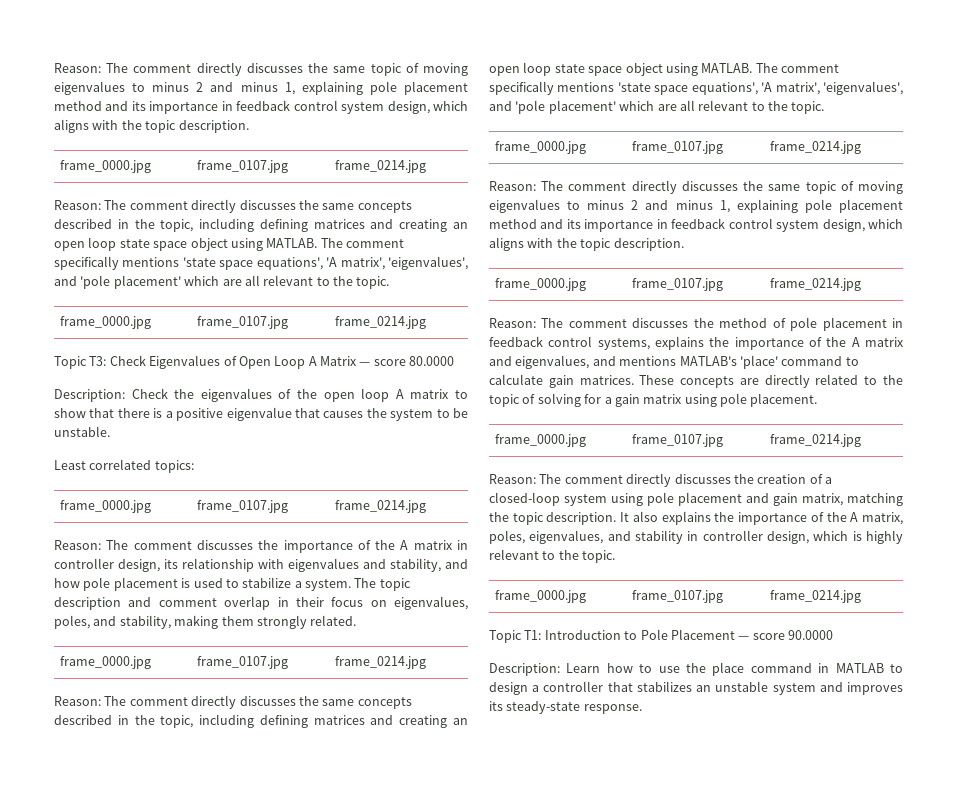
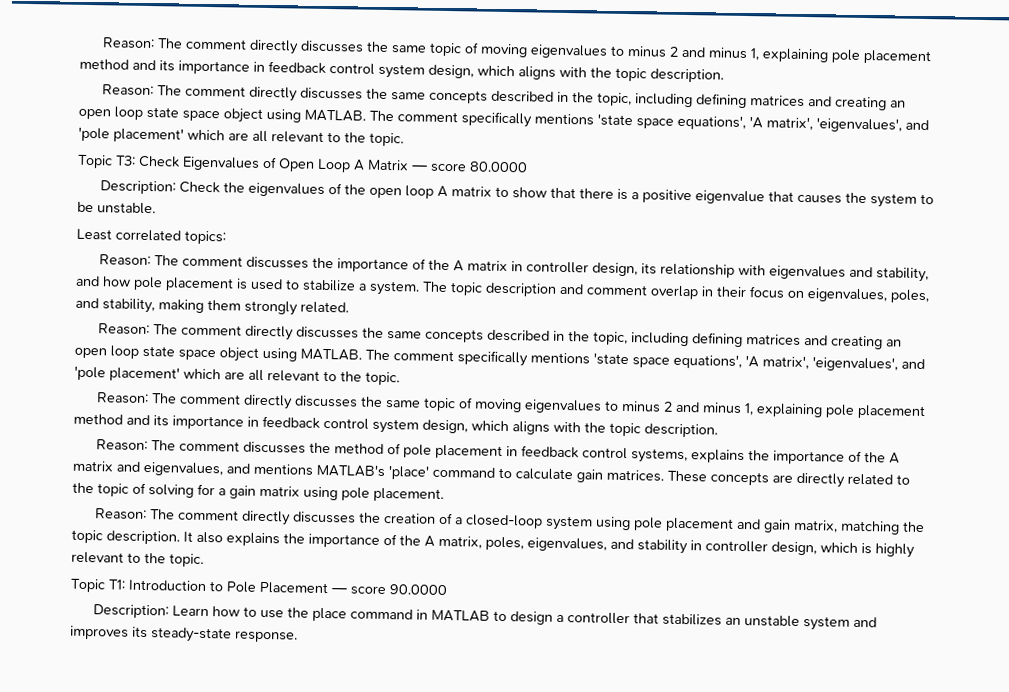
[59,160,151,173] [196,160,288,173] [334,160,426,173] // frame_0000.jpg | frame_0107.jpg | frame_0214.jpg -> (724, 75) none
[59,316,151,329] [196,316,288,329] [334,316,426,329] // frame_0000.jpg | frame_0107.jpg | frame_0214.jpg -> (404, 139) none
[59,500,151,513] [196,500,288,513] [334,500,426,513] // frame_0000.jpg | frame_0107.jpg | frame_0214.jpg -> (226, 237) none
[59,656,151,669] [196,656,288,669] [334,656,426,669] // frame_0000.jpg | frame_0107.jpg | frame_0214.jpg -> (349, 307) none
[494,141,586,154] [631,141,723,154] [769,141,861,154] // frame_0000.jpg | frame_0107.jpg | frame_0214.jpg -> (400, 378) none
[494,278,586,291] [631,278,723,291] [769,278,861,291] // frame_0000.jpg | frame_0107.jpg | frame_0214.jpg -> (718, 430) none
[494,434,586,447] [631,434,723,447] [769,434,861,447] // frame_0000.jpg | frame_0107.jpg | frame_0214.jpg -> (444, 494) none
[494,590,586,603] [631,590,723,603] [769,590,861,603] // frame_0000.jpg | frame_0107.jpg | frame_0214.jpg -> (204, 560) none

